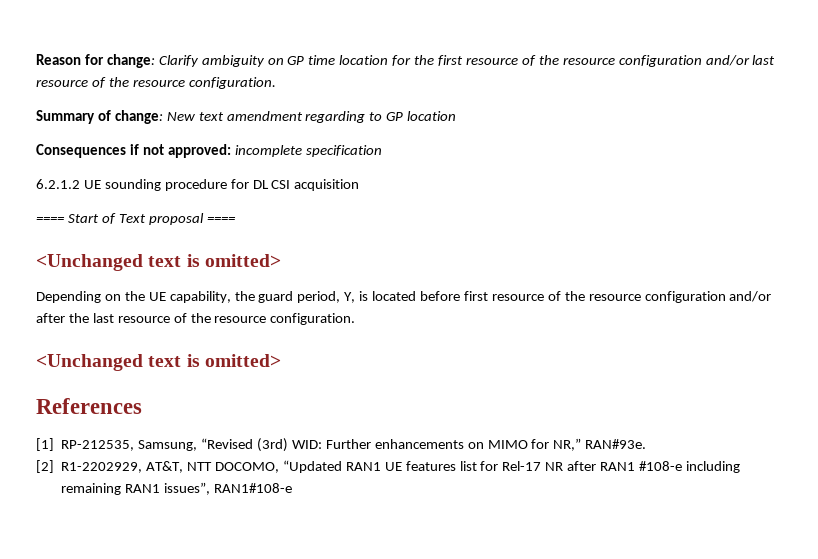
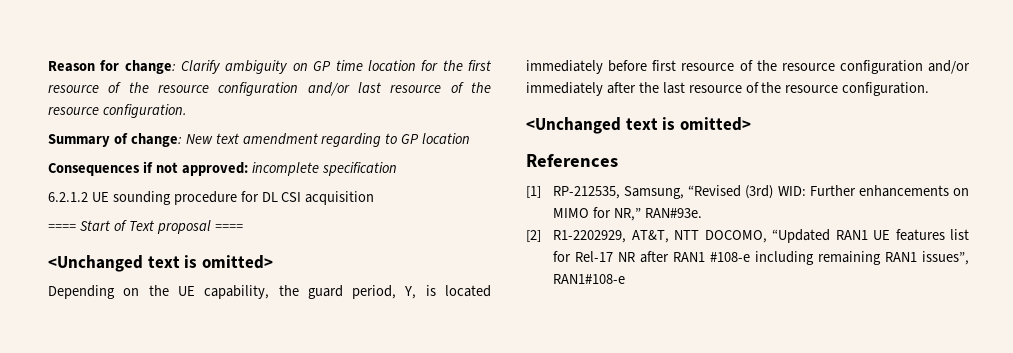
(417, 296) none -> [526,60,603,74] immediately
(772, 296) none -> [526,82,603,96] immediately

